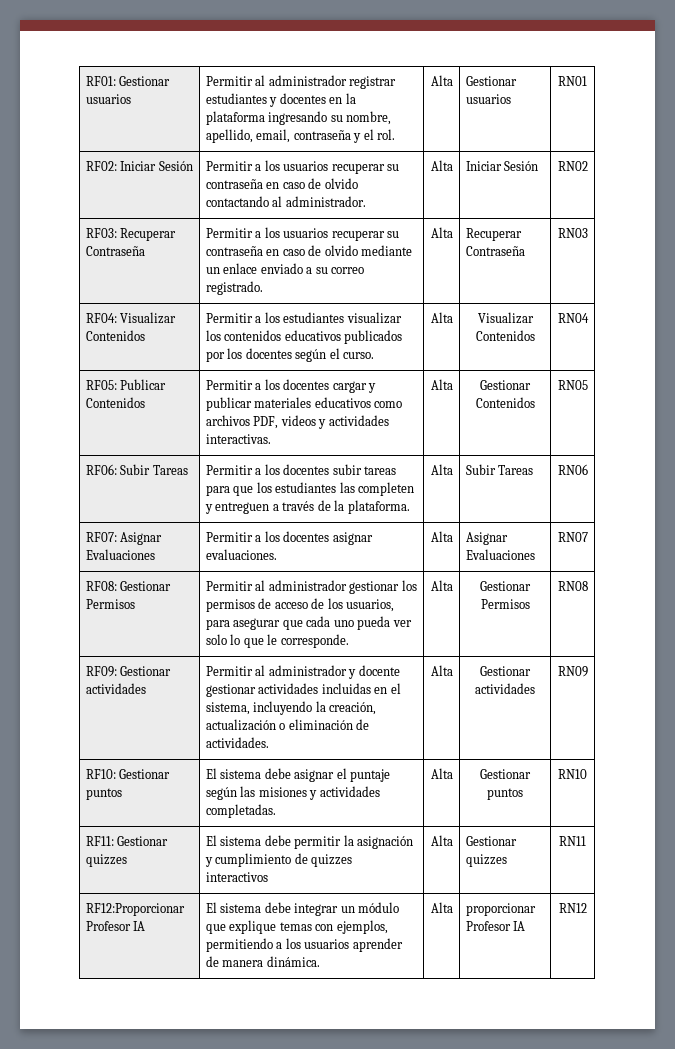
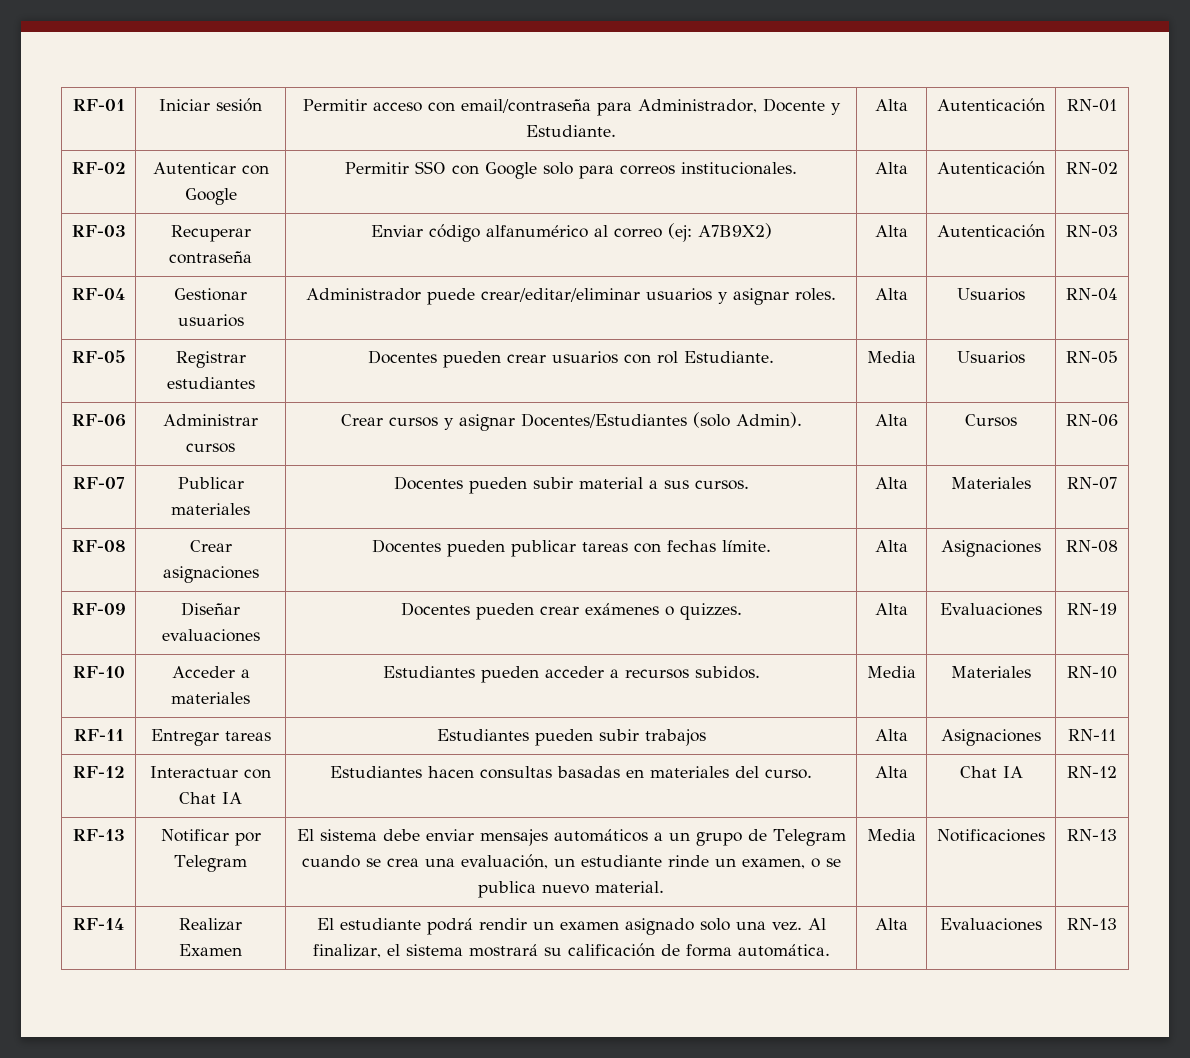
[85,76,171,86] [85,94,131,104] [205,75,397,89] [205,93,356,107] [205,111,392,125] [205,129,396,143] [430,75,453,86] [465,76,517,86] [465,94,511,104] [558,76,587,86] [85,161,193,171] [205,160,400,174] [205,178,358,189] [205,196,366,207] [430,160,453,171] [465,161,539,171] [557,161,588,171] [85,228,177,241] [85,246,145,256] [205,227,400,241] [205,245,413,256] [205,263,365,274] [205,281,263,295] [430,227,453,238] [465,228,522,241] [465,246,525,256] [557,228,588,238] [85,312,177,324] [85,330,145,341] [205,312,402,324] [205,330,403,344] [205,348,375,362] [430,312,453,323] [477,312,534,324] [475,330,535,341] [557,313,589,323] [85,379,167,390] [85,397,145,408] [205,379,377,393] [205,397,403,411] [205,415,389,429] [205,434,271,444] [430,379,453,390] [479,380,531,390] [475,397,535,408] [557,380,588,390] [85,464,188,475] [205,464,397,475] [205,482,415,496] [204,500,410,514] [430,464,453,475] [465,464,534,475] [557,464,588,475] [85,532,163,545] [85,549,155,560] [205,531,373,545] [205,549,277,560] [430,531,453,542] [465,532,508,545] [465,549,535,560] [557,532,588,542] [85,581,172,591] [85,599,135,609] [205,580,417,594] [205,598,395,612] [205,616,412,630] [205,634,349,648] [430,580,453,591] [479,581,531,591] [480,599,530,609] [557,581,588,591] [85,666,172,677] [85,683,146,694] [205,665,400,679] [205,683,401,697] [205,701,377,715] [205,719,370,731] [205,737,269,748] [430,665,453,676] [479,666,531,676] [474,683,535,694] [557,666,588,677] [85,769,171,779] [85,788,122,800] [205,768,391,782] [205,786,380,800] [205,804,276,818] [430,768,453,779] [479,769,531,779] [486,788,523,800] [558,769,587,779] [85,836,169,846] [85,854,127,867] [205,835,414,849] [204,853,353,867] [205,872,268,882] [430,835,453,846] [465,836,517,846] [465,854,507,867] [559,836,586,846] [85,903,185,916] [85,921,146,931] [205,902,400,916] [205,920,388,934] [205,938,403,952] [205,956,320,967] [430,902,453,913] [465,903,536,916] [465,921,526,931] [558,903,587,913] RF01: Gestionar usuarios | Permitir al administrador registrar estudiantes y docentes en la plataforma ingresando su nombre, apellido, email, contraseña y el rol. | Alta | Gestionar usuarios | RN01 // RF02: Iniciar Sesión | Permitir a los usuarios recuperar su contraseña en caso de olvido contactando al administrador. | Alta | Iniciar Sesión | RN02 // RF03: Recuperar Contraseña | Permitir a los usuarios recuperar su contraseña en caso de olvido mediante un enlace enviado a su correo registrado. | Alta | Recuperar Contraseña | RN03 // RF04: Visualizar Contenidos | Permitir a los estudiantes visualizar los contenidos educativos publicados por los docentes según el curso. | Alta | Visualizar Contenidos | RN04 // RF05: Publicar Contenidos | Permitir a los docentes cargar y publicar materiales educativos como archivos PDF, videos y actividades interactivas. | Alta | Gestionar Contenidos | RN05 // RF06: Subir Tareas | Permitir a los docentes subir tareas para que los estudiantes las completen y entreguen a través de la plataforma. | Alta | Subir Tareas | RN06 // RF07: Asignar Evaluaciones | Permitir a los docentes asignar evaluaciones. | Alta | Asignar Evaluaciones | RN07 // RF08: Gestionar Permisos | Permitir al administrador gestionar los permisos de acceso de los usuarios, para asegurar que cada uno pueda ver solo lo que le corresponde. | Alta | Gestionar Permisos | RN08 // RF09: Gestionar actividades | Permitir al administrador y docente gestionar actividades incluidas en el sistema, incluyendo la creación, actualización o eliminación de actividades. | Alta | Gestionar actividades | RN09 // RF10: Gestionar puntos | El sistema debe asignar el puntaje según las misiones y actividades completadas. | Alta | Gestionar puntos | RN10 // RF11: Gestionar quizzes | El sistema debe permitir la asignación y cumplimiento de quizzes interactivos | Alta | Gestionar quizzes | RN11 // RF12:Proporcionar Profesor IA | El sistema debe integrar un módulo que explique temas con ejemplos, permitiendo a los usuarios aprender de manera dinámica. | Alta | proporcionar Profesor IA | RN12 -> [72,99,125,111] [159,98,262,112] [302,98,841,116] [526,125,616,137] [875,99,908,111] [937,98,1045,112] [1067,99,1117,112] [71,162,126,174] [152,162,269,175] [184,188,237,205] [345,161,797,179] [875,162,908,174] [937,161,1045,175] [1066,162,1118,175] [71,225,126,237] [170,225,251,242] [169,251,252,264] [370,223,772,242] [875,225,908,237] [937,224,1045,238] [1066,225,1118,238] [72,288,125,300] [174,288,247,301] [177,314,244,327] [306,288,836,305] [875,288,908,300] [957,288,1025,301] [1066,288,1118,301] [71,350,126,363] [175,351,246,368] [166,377,255,389] [368,350,774,368] [867,351,916,363] [957,351,1025,364] [1066,351,1118,364] [71,414,126,427] [163,414,258,426] [186,443,235,453] [340,412,802,431] [875,414,908,426] [965,414,1017,427] [1066,414,1118,427] [72,477,125,489] [177,477,244,489] [171,503,250,515] [393,476,749,494] [875,477,908,489] [951,477,1031,489] [1067,477,1117,490] [71,540,126,552] [189,540,232,552] [162,566,259,583] [371,539,771,557] [875,540,908,552] [941,540,1041,557] [1066,540,1118,553] [71,603,126,615] [181,602,240,616] [161,629,260,642] [400,602,742,620] [875,603,908,615] [940,603,1042,616] [1067,603,1117,615] [72,666,125,678] [171,666,250,678] [171,692,250,704] [382,666,760,683] [867,666,916,678] [951,666,1031,678] [1067,666,1117,679] [73,729,124,741] [150,729,271,746] [436,729,706,746] [875,729,908,741] [941,729,1041,746] [1068,729,1116,741] [72,766,125,778] [150,766,271,779] [179,792,242,804] [330,766,812,779] [875,766,908,778] [959,766,1023,778] [1067,766,1117,778] [72,829,125,841] [160,829,261,846] [174,855,248,872] [296,829,846,846] [301,854,841,869] [478,881,664,898] [867,829,916,841] [937,829,1045,842] [1067,829,1117,841] [73,918,124,930] [179,918,242,931] [179,944,242,956] [316,918,826,935] [312,943,830,958] [875,918,908,930] [940,918,1042,931] [1067,918,1117,930] RF-01 | Iniciar sesión | Permitir acceso con email/contraseña para Administrador, Docente y Estudiante. | Alta | Autenticación | RN-01 // RF-02 | Autenticar con Google | Permitir SSO con Google solo para correos institucionales. | Alta | Autenticación | RN-02 // RF-03 | Recuperar contraseña | Enviar código alfanumérico al correo (ej: A7B9X2) | Alta | Autenticación | RN-03 // RF-04 | Gestionar usuarios | Administrador puede crear/editar/eliminar usuarios y asignar roles. | Alta | Usuarios | RN-04 // RF-05 | Registrar estudiantes | Docentes pueden crear usuarios con rol Estudiante. | Media | Usuarios | RN-05 // RF-06 | Administrar cursos | Crear cursos y asignar Docentes/Estudiantes (solo Admin). | Alta | Cursos | RN-06 // RF-07 | Publicar materiales | Docentes pueden subir material a sus cursos. | Alta | Materiales | RN-07 // RF-08 | Crear asignaciones | Docentes pueden publicar tareas con fechas límite. | Alta | Asignaciones | RN-08 // RF-09 | Diseñar evaluaciones | Docentes pueden crear exámenes o quizzes. | Alta | Evaluaciones | RN-19 // RF-10 | Acceder a materiales | Estudiantes pueden acceder a recursos subidos. | Media | Materiales | RN-10 // RF-11 | Entregar tareas | Estudiantes pueden subir trabajos | Alta | Asignaciones | RN-11 // RF-12 | Interactuar con Chat IA | Estudiantes hacen consultas basadas en materiales del curso. | Alta | Chat IA | RN-12 // RF-13 | Notificar por Telegram | El sistema debe enviar mensajes automáticos a un grupo de Telegram cuando se crea una evaluación, un estudiante rinde un examen, o se publica nuevo material. | Media | Notificaciones | RN-13 // RF-14 | Realizar Examen | El estudiante podrá rendir un examen asignado solo una vez. Al finalizar, el sistema mostrará su calificación de forma automática. | Alta | Evaluaciones | RN-13

